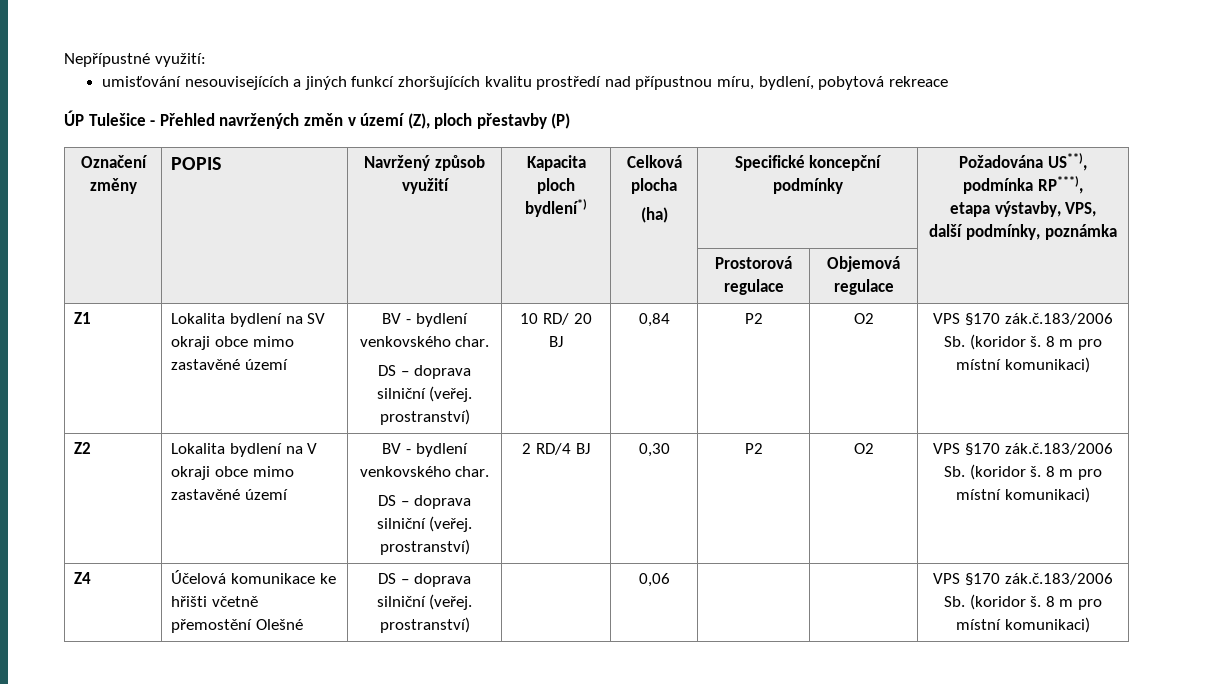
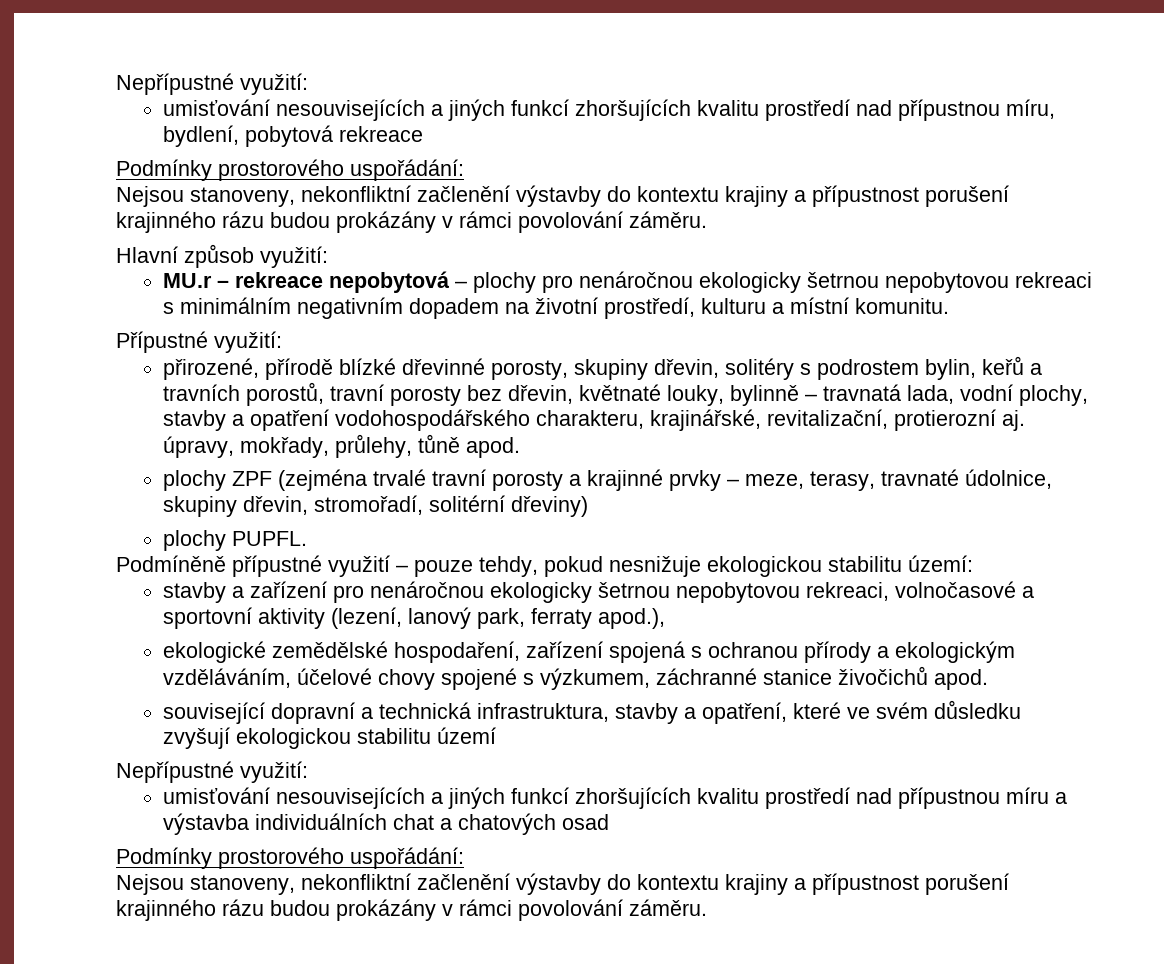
[64,110,571,129] [80,155,148,168] [89,178,137,194] [171,157,222,170] [364,155,485,171] [401,178,450,194] [526,155,586,171] [537,178,575,194] [525,199,587,217] [626,155,682,168] [631,178,677,194] [640,207,668,223] [734,155,883,171] [772,178,843,194] [959,153,1087,171] [963,176,1083,194] [949,201,1097,217] [929,224,1117,240] [715,256,792,269] [723,279,784,295] [827,256,900,272] [833,279,894,295] [74,312,92,324] [171,313,326,327] [171,336,294,350] [171,359,288,370] [382,313,468,327] [359,336,490,347] [378,365,471,379] [376,386,473,402] [379,409,470,425] [520,313,592,325] [549,336,563,347] [638,313,670,327] [744,313,763,324] [853,313,874,324] [933,313,1113,326] [944,334,1102,350] [956,357,1090,373] [74,442,92,454] [171,443,318,457] [171,466,294,480] [171,489,288,500] [382,443,468,457] [359,466,490,477] [378,495,471,509] [376,516,473,532] [379,539,470,555] [522,443,590,455] [638,443,670,457] [744,443,763,454] [853,443,874,454] [933,443,1113,456] [944,464,1102,480] [956,487,1090,503] [74,572,92,584] [171,570,336,584] [171,596,258,607] [171,619,303,633] [378,573,471,587] [376,594,473,610] [379,617,470,633] [638,573,670,587] [933,573,1113,586] [944,594,1102,610] [956,617,1090,633] ÚP Tulešice - Přehled navržených změn v území (Z), ploch přestavby (P) // Označení změny | POPIS | Navržený způsob využití | Kapacita ploch bydlení*) | Celková plocha // (ha) | Specifické koncepční podmínky | Požadována US**), podmínka RP***), // etapa výstavby, VPS, // další podmínky, poznámka // | | | | | Prostorová regulace | Objemová regulace | // Z1 | Lokalita bydlení na SV okraji obce mimo zastavěné území | BV - bydlení venkovského char. // DS – doprava silniční (veřej. prostranství) | 10 RD/ 20 BJ | 0,84 | P2 | O2 | VPS §170 zák.č.183/2006 Sb. (koridor š. 8 m pro místní komunikaci) // Z2 | Lokalita bydlení na V okraji obce mimo zastavěné území | BV - bydlení venkovského char. // DS – doprava silniční (veřej. prostranství) | 2 RD/4 BJ | 0,30 | P2 | O2 | VPS §170 zák.č.183/2006 Sb. (koridor š. 8 m pro místní komunikaci) // Z4 | Účelová komunikace ke hřišti včetně přemostění Olešné | DS – doprava silniční (veřej. prostranství) | | 0,06 | | | VPS §170 zák.č.183/2006 Sb. (koridor š. 8 m pro místní komunikaci) -> [116,159,464,181] [116,185,1009,207] [116,211,707,233] [116,244,328,268] [163,271,1093,293] [163,297,950,319] [116,331,282,353] [163,356,1043,380] [163,382,1089,406] [163,409,1026,431] [163,434,521,458] [163,469,1053,491] [163,495,589,517] [163,530,308,551] [116,555,973,577] [163,581,1035,603] [163,607,666,629] [163,641,1016,663] [163,666,989,690] [163,700,1022,724] [163,727,497,749] [116,761,308,783] [163,787,1068,809] [163,813,610,835] [116,847,464,869] [116,873,1009,895] [116,899,707,921] Podmínky prostorového uspořádání: // Nejsou stanoveny, nekonfliktní začlenění výstavby do kontextu krajiny a přípustnost porušení krajinného rázu budou prokázány v rámci povolování záměru. // Hlavní způsob využití: // MU.r – rekreace nepobytová – plochy pro nenáročnou ekologicky šetrnou nepobytovou rekreaci s minimálním negativním dopadem na životní prostředí, kulturu a místní komunitu. // Přípustné využití: // přirozené, přírodě blízké dřevinné porosty, skupiny dřevin, solitéry s podrostem bylin, keřů a travních porostů, travní porosty bez dřevin, květnaté louky, bylinně – travnatá lada, vodní plochy, stavby a opatření vodohospodářského charakteru, krajinářské, revitalizační, protierozní aj. úpravy, mokřady, průlehy, tůně apod. // plochy ZPF (zejména trvalé travní porosty a krajinné prvky – meze, terasy, travnaté údolnice, skupiny dřevin, stromořadí, solitérní dřeviny) // plochy PUPFL. // Podmíněně přípustné využití – pouze tehdy, pokud nesnižuje ekologickou stabilitu území: // stavby a zařízení pro nenáročnou ekologicky šetrnou nepobytovou rekreaci, volnočasové a sportovní aktivity (lezení, lanový park, ferraty apod.), // ekologické zemědělské hospodaření, zařízení spojená s ochranou přírody a ekologickým vzděláváním, účelové chovy spojené s výzkumem, záchranné stanice živočichů apod. // související dopravní a technická infrastruktura, stavby a opatření, které ve svém důsledku zvyšují ekologickou stabilitu území // Nepřípustné využití: // umisťování nesouvisejících a jiných funkcí zhoršujících kvalitu prostředí nad přípustnou míru a výstavba individuálních chat a chatových osad // Podmínky prostorového uspořádání: // Nejsou stanoveny, nekonfliktní začlenění výstavby do kontextu krajiny a přípustnost porušení krajinného rázu budou prokázány v rámci povolování záměru.

